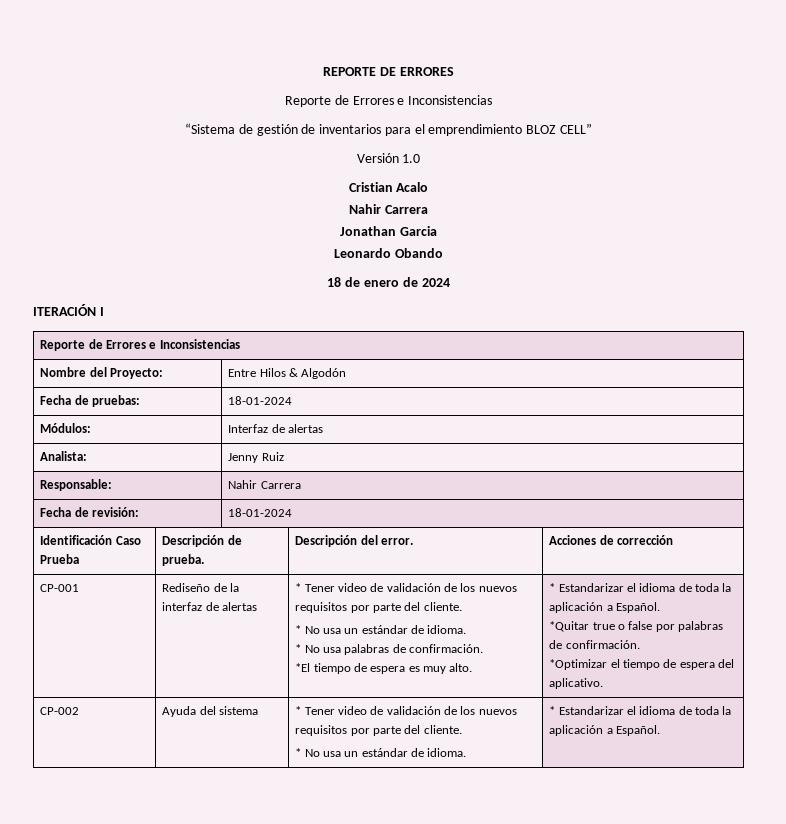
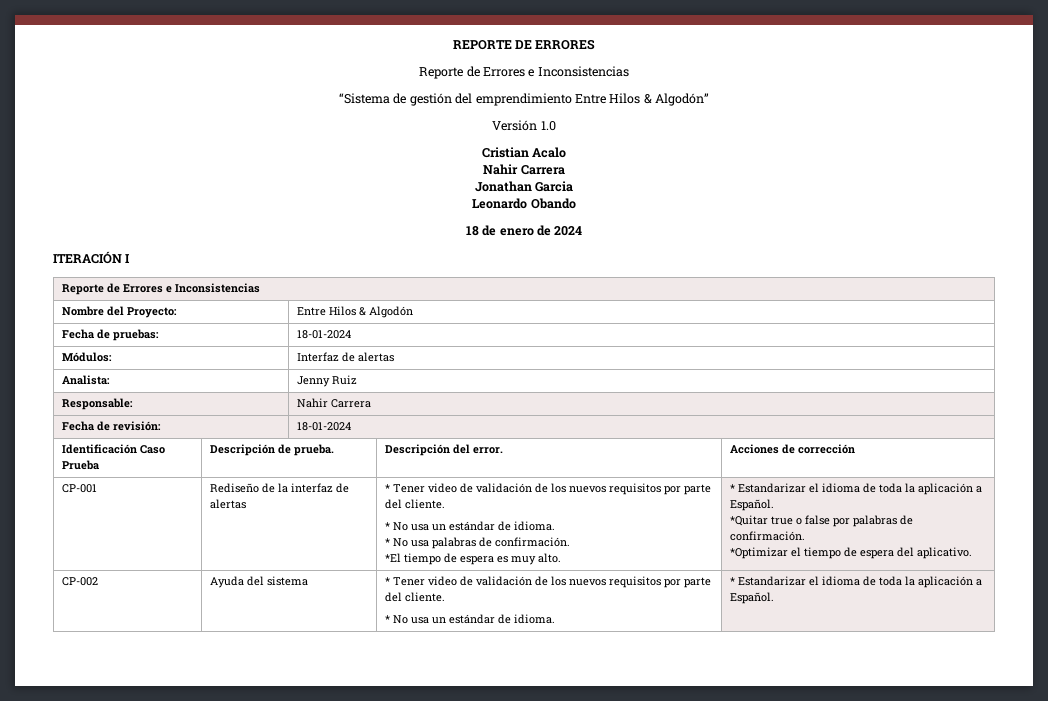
[301,123,593,136] de inventarios para el emprendimiento BLOZ CELL” -> [455,93,709,106] del emprendimiento Entre Hilos & Algodón”

